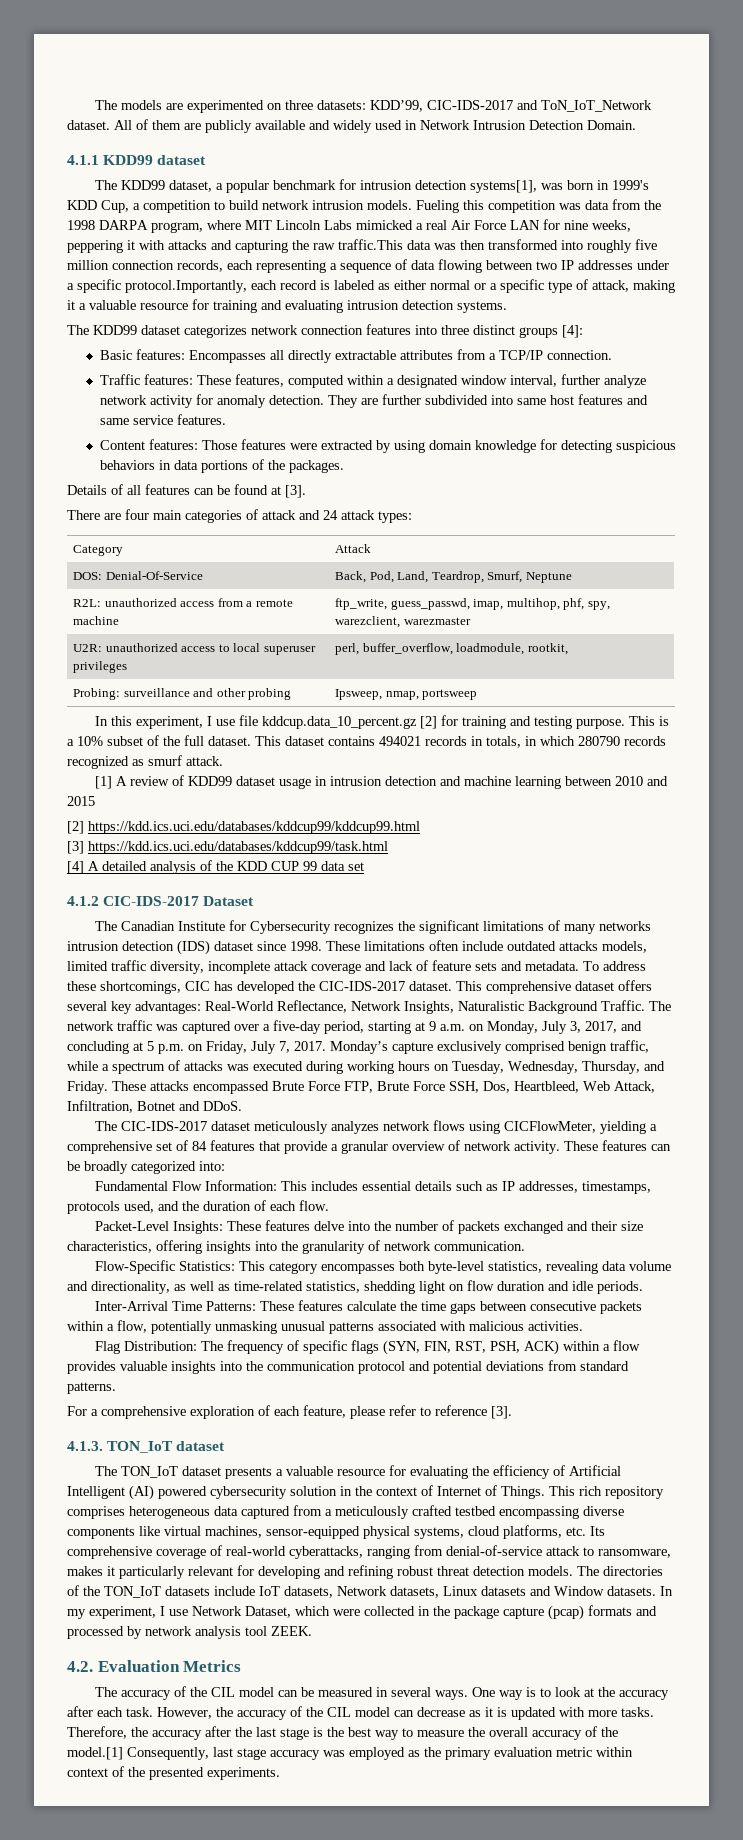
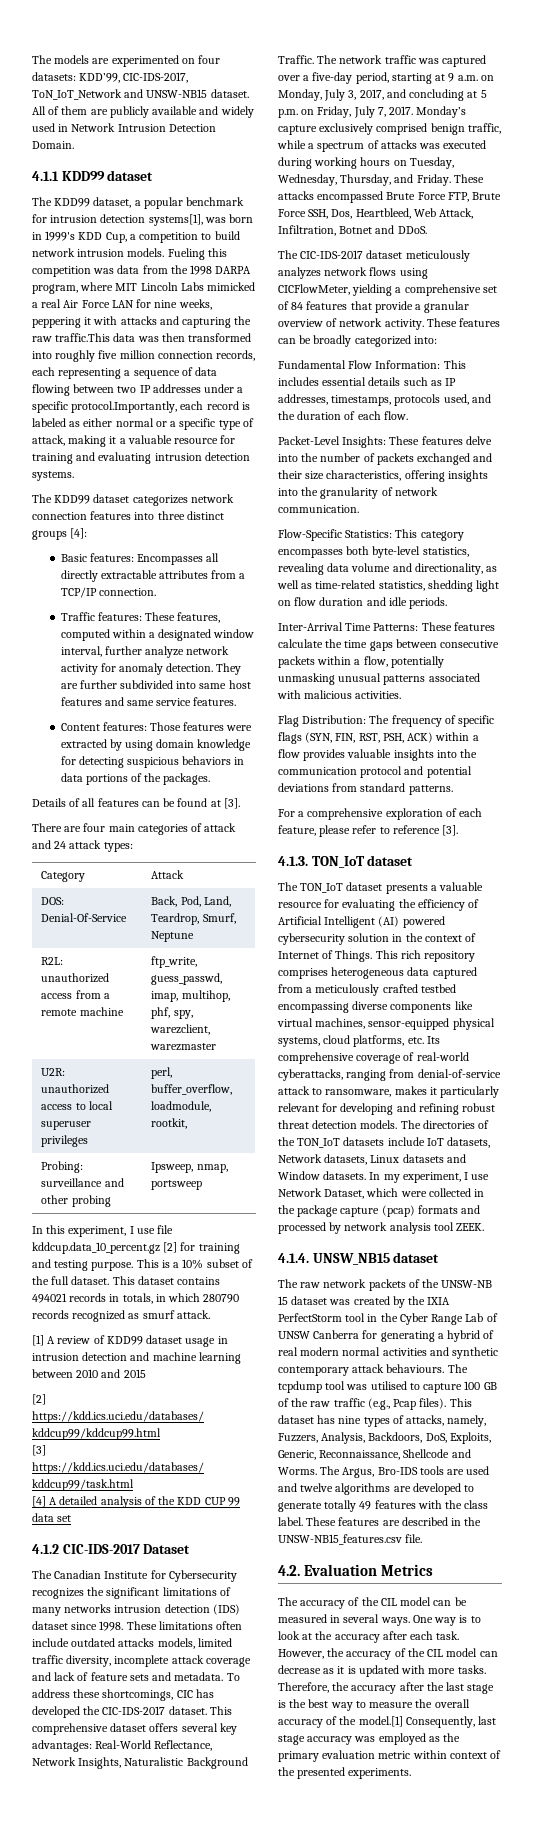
[284,100,313,110] three -> [198,55,221,64] four
[426,100,652,112] CIC-IDS-2017 and ToN_IoT_Network -> [123,72,189,83] [32,89,208,100] CIC-IDS-2017, ToN_IoT_Network and UNSW-NB15
(312, 1631) none -> [278,1252,440,1265] [278,1279,493,1291] [278,1296,451,1308] [278,1313,498,1325] [278,1330,495,1342] [278,1347,499,1359] [278,1364,468,1376] [278,1381,497,1393] [278,1398,472,1410] [278,1415,487,1427] [278,1432,491,1444] [278,1449,471,1460] [278,1466,490,1478] [278,1483,475,1495] [278,1500,489,1512] [278,1517,482,1526] [278,1534,423,1545] // 4.1.4. UNSW_NB15 dataset // The raw network packets of the UNSW-NB 15 dataset was created by the IXIA PerfectStorm tool in the Cyber Range Lab of UNSW Canberra for generating a hybrid of real modern normal activities and synthetic contemporary attack behaviours. The tcpdump tool was utilised to capture 100 GB of the raw traffic (e.g., Pcap files). This dataset has nine types of attacks, namely, Fuzzers, Analysis, Backdoors, DoS, Exploits, Generic, Reconnaissance, Shellcode and Worms. The Argus, Bro-IDS tools are used and twelve algorithms are developed to generate totally 49 features with the class label. These features are described in the UNSW-NB15_features.csv file.

